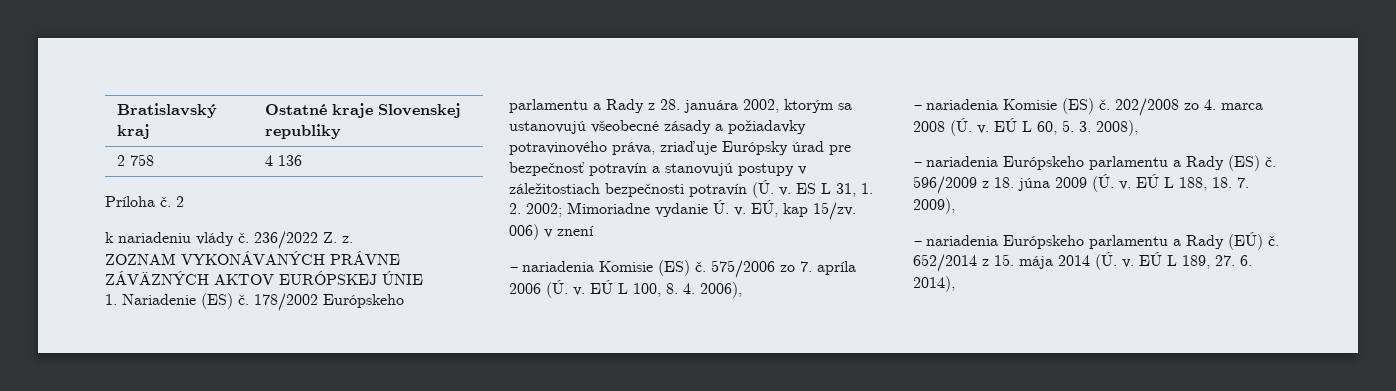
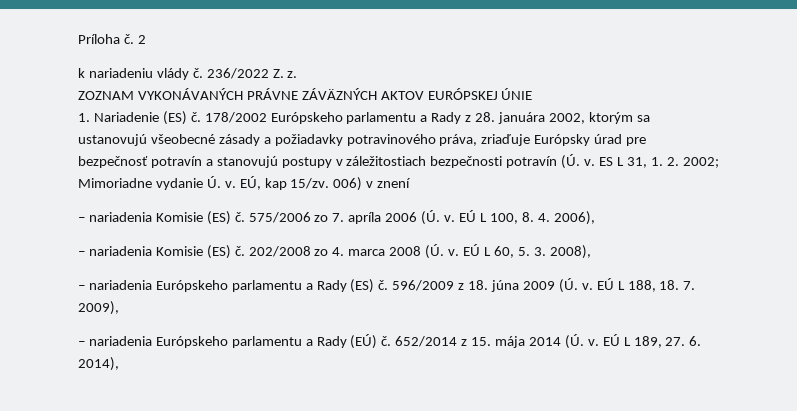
[116,103,217,118] [116,124,150,139] [264,103,461,118] [264,124,341,139] [116,154,154,166] [264,155,302,166] Bratislavský kraj | Ostatné kraje Slovenskej republiky // 2 758 | 4 136 // -> (78, 39) none

